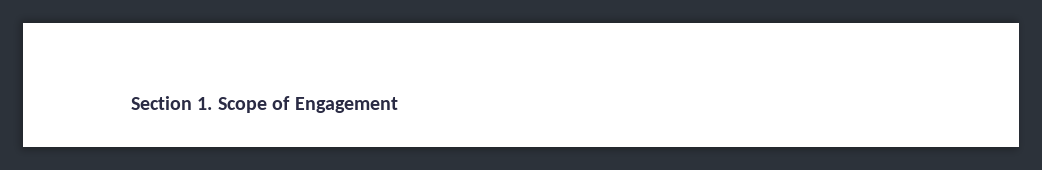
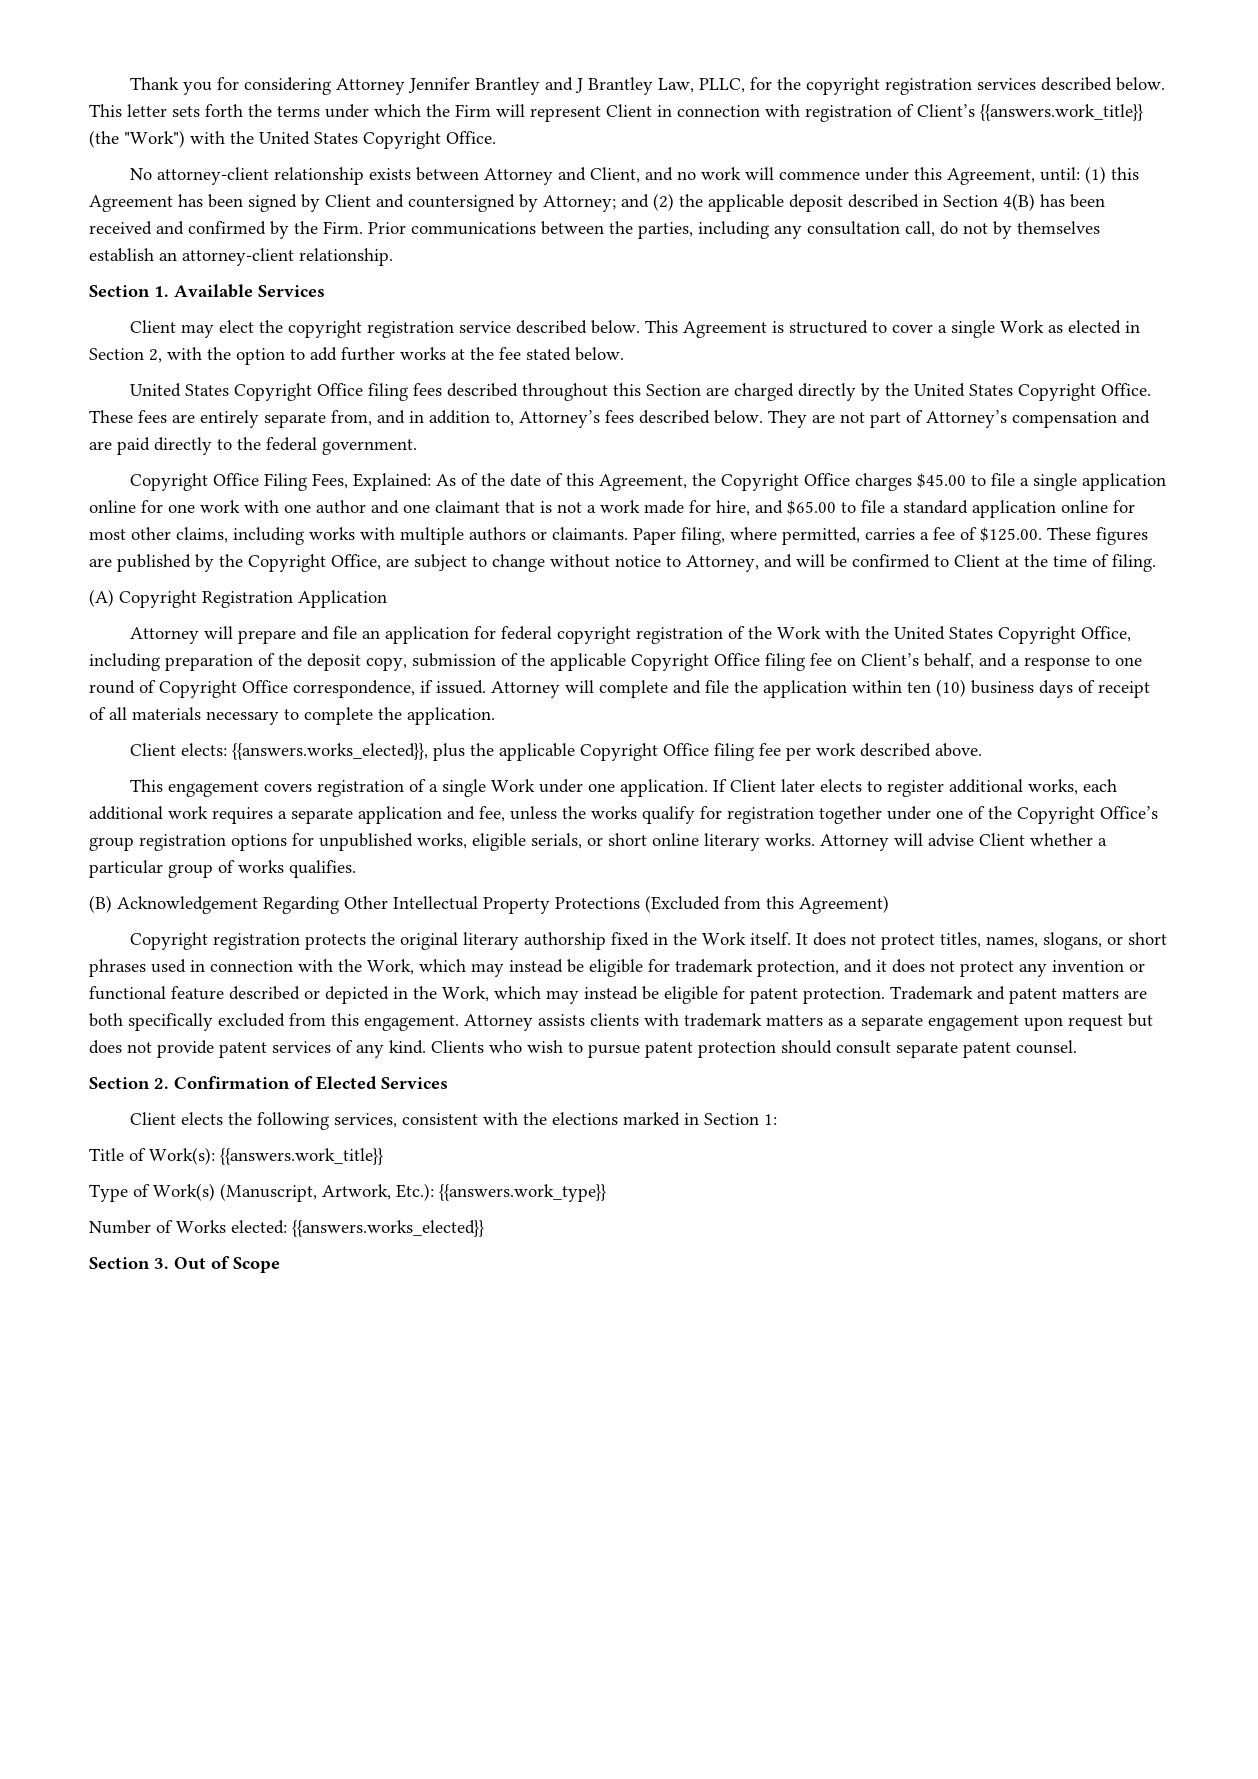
[131,96,398,113] Section 1. Scope of Engagement -> [130,77,1166,95] [89,104,1143,122] [89,130,496,149] [130,166,1140,185] [89,193,1105,212] [89,221,1100,239] [89,248,393,266] [89,284,325,298] [130,320,1141,338] [89,347,624,365] [130,383,1152,401] [89,410,1150,428] [89,437,417,455] [130,473,1167,491] [89,500,1135,518] [89,527,1148,545] [89,554,1156,572] [89,589,387,608] [130,626,1132,644] [89,653,1142,671] [89,679,1150,698] [89,707,495,725] [130,743,983,761] [130,779,1118,797] [89,806,1158,824] [89,833,1107,851] [89,860,356,878] [89,895,889,914] [130,932,1168,950] [89,959,1145,977] [89,986,1147,1004] [89,1013,1153,1031] [89,1040,1077,1058] [89,1076,448,1090] [130,1112,778,1130] [89,1147,383,1165] [89,1183,606,1202] [89,1220,484,1237] [89,1256,280,1273] Thank you for considering Attorney Jennifer Brantley and J Brantley Law, PLLC, for the copyright registration services described below. This letter sets forth the terms under which the Firm will represent Client in connection with registration of Client’s {{answers.work_title}} (the "Work") with the United States Copyright Office. // No attorney-client relationship exists between Attorney and Client, and no work will commence under this Agreement, until: (1) this Agreement has been signed by Client and countersigned by Attorney; and (2) the applicable deposit described in Section 4(B) has been received and confirmed by the Firm. Prior communications between the parties, including any consultation call, do not by themselves establish an attorney-client relationship. // Section 1. Available Services // Client may elect the copyright registration service described below. This Agreement is structured to cover a single Work as elected in Section 2, with the option to add further works at the fee stated below. // United States Copyright Office filing fees described throughout this Section are charged directly by the United States Copyright Office. These fees are entirely separate from, and in addition to, Attorney’s fees described below. They are not part of Attorney’s compensation and are paid directly to the federal government. // Copyright Office Filing Fees, Explained: As of the date of this Agreement, the Copyright Office charges $45.00 to file a single application online for one work with one author and one claimant that is not a work made for hire, and $65.00 to file a standard application online for most other claims, including works with multiple authors or claimants. Paper filing, where permitted, carries a fee of $125.00. These figures are published by the Copyright Office, are subject to change without notice to Attorney, and will be confirmed to Client at the time of filing. // (A) Copyright Registration Application // Attorney will prepare and file an application for federal copyright registration of the Work with the United States Copyright Office, including preparation of the deposit copy, submission of the applicable Copyright Office filing fee on Client’s behalf, and a response to one round of Copyright Office correspondence, if issued. Attorney will complete and file the application within ten (10) business days of receipt of all materials necessary to complete the application. // Client elects: {{answers.works_elected}}, plus the applicable Copyright Office filing fee per work described above. // This engagement covers registration of a single Work under one application. If Client later elects to register additional works, each additional work requires a separate application and fee, unless the works qualify for registration together under one of the Copyright Office’s group registration options for unpublished works, eligible serials, or short online literary works. Attorney will advise Client whether a particular group of works qualifies. // (B) Acknowledgement Regarding Other Intellectual Property Protections (Excluded from this Agreement) // Copyright registration protects the original literary authorship fixed in the Work itself. It does not protect titles, names, slogans, or short phrases used in connection with the Work, which may instead be eligible for trademark protection, and it does not protect any invention or functional feature described or depicted in the Work, which may instead be eligible for patent protection. Trademark and patent matters are both specifically excluded from this engagement. Attorney assists clients with trademark matters as a separate engagement upon request but does not provide patent services of any kind. Clients who wish to pursue patent protection should consult separate patent counsel. // Section 2. Confirmation of Elected Services // Client elects the following services, consistent with the elections marked in Section 1: // Title of Work(s): {{answers.work_title}} // Type of Work(s) (Manuscript, Artwork, Etc.): {{answers.work_type}} // Number of Works elected: {{answers.works_elected}} // Section 3. Out of Scope

